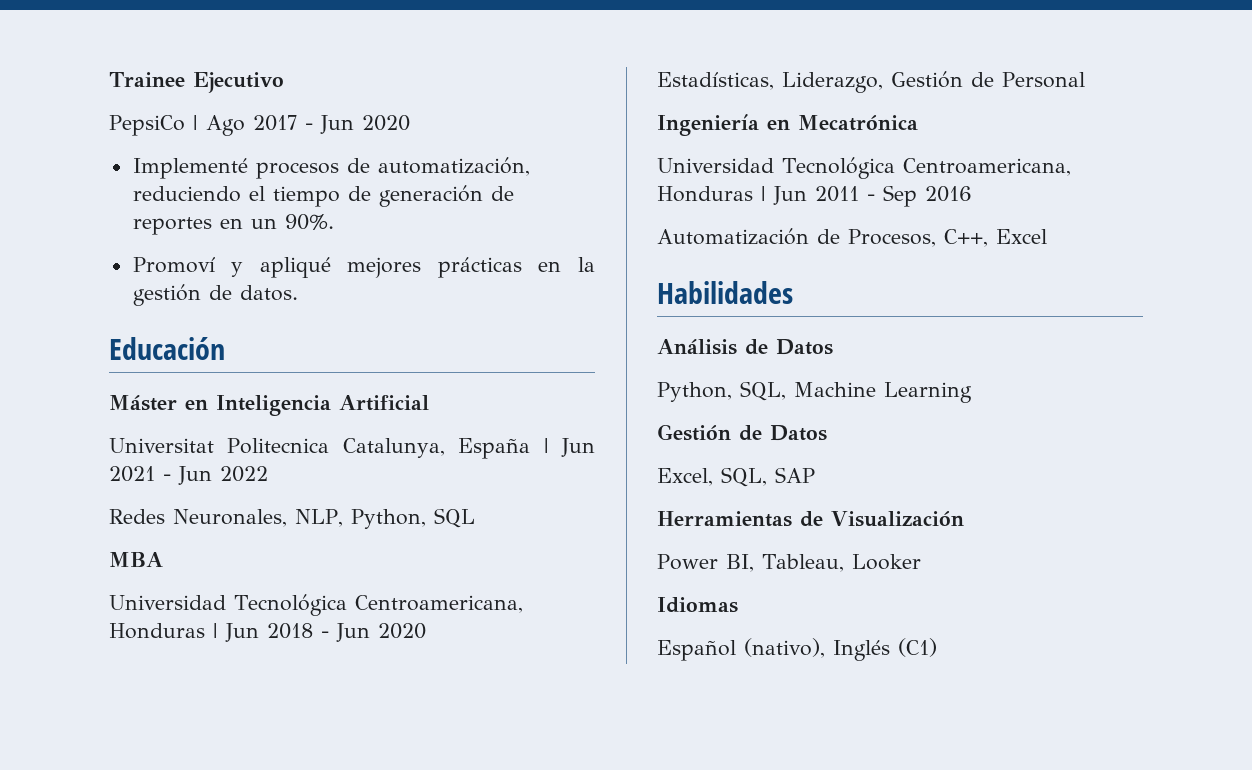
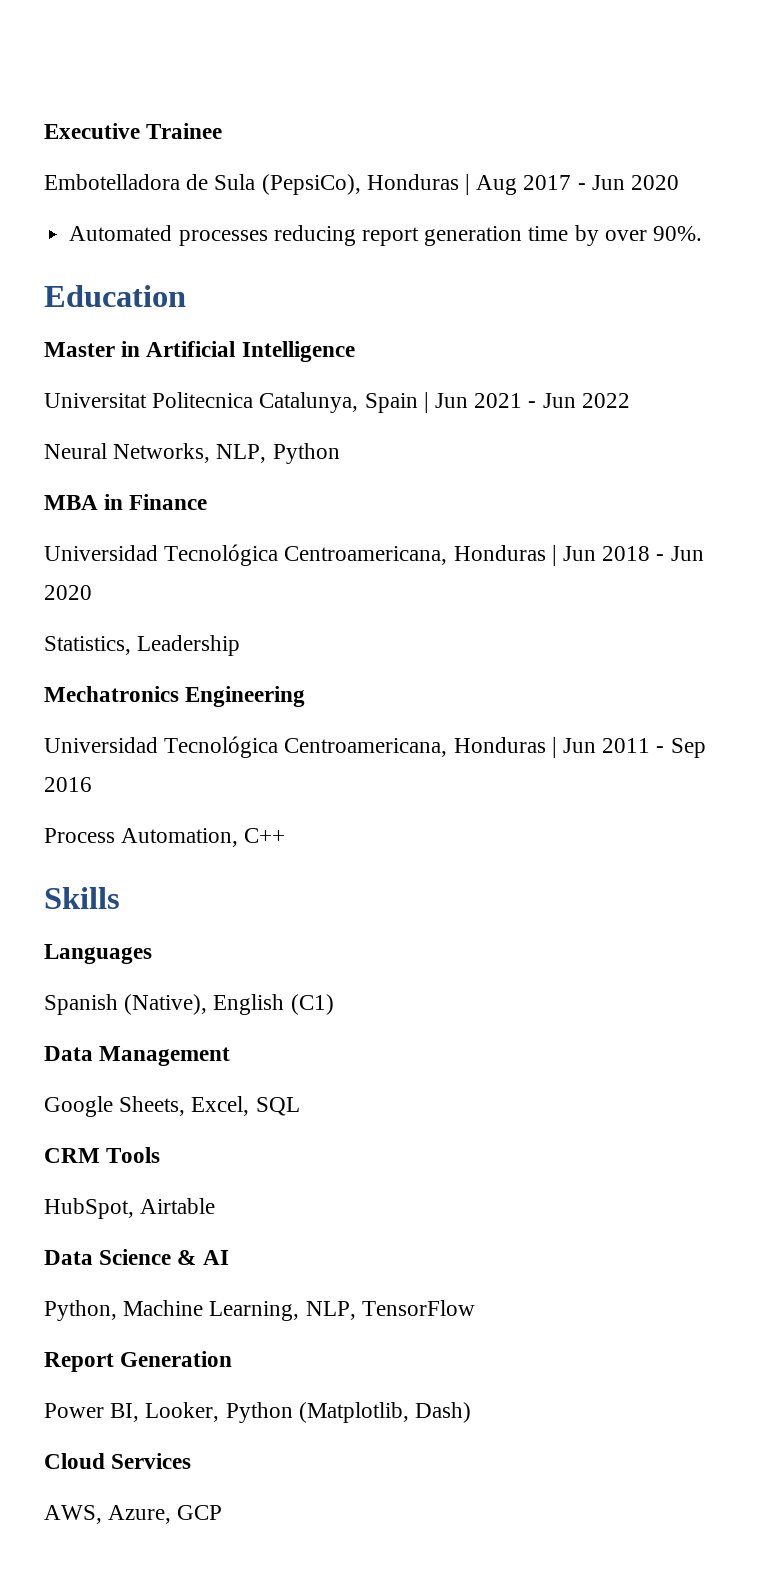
(109, 79) none -> [44,123,140,139] Executive
[192,72,284,93] [109,115,410,136] [132,157,530,179] [132,185,514,207] [132,214,334,235] [132,257,595,278] [132,284,298,306] [109,337,225,360] [109,395,331,416] Ejecutivo // PepsiCo | Ago 2017 - Jun 2020 // Implementé procesos de automatización, reduciendo el tiempo de generación de reportes en un 90%. // Promoví y apliqué mejores prácticas en la gestión de datos. // Educación // Máster en Inteligencia -> [44,174,680,195] [69,225,702,246] [44,285,186,307] [44,341,141,357] // Embotelladora de Sula (PepsiCo), Honduras | Aug 2017 - Jun 2020 // Automated processes reducing report generation time by over 90%. // Education // Master in
(429, 403) none -> [241,341,355,362] Intelligence
[458,438,531,459] España -> [364,393,418,413] Spain
[109,508,475,529] Redes Neuronales, NLP, Python, SQL -> [44,443,340,464] Neural Networks, NLP, Python
(163, 559) none -> [104,494,208,510] in Finance
[657,71,1085,93] [657,114,918,136] Estadísticas, Liderazgo, Gestión de Personal // Ingeniería en Mecatrónica -> [44,635,241,656] [44,686,306,707] Statistics, Leadership // Mechatronics Engineering
[657,228,1047,247] [657,281,793,304] [657,339,833,355] [657,381,972,403] [657,424,827,441] [657,467,815,487] [657,511,964,527] [657,554,921,572] [657,597,738,613] [657,638,937,661] Automatización de Procesos, C++, Excel // Habilidades // Análisis de Datos // Python, SQL, Machine Learning // Gestión de Datos // Excel, SQL, SAP // Herramientas de Visualización // Power BI, Tableau, Looker // Idiomas // Español (nativo), Inglés (C1) -> [44,828,286,847] [44,887,120,909] [44,944,152,964] [44,994,334,1015] [44,1046,231,1066] [44,1096,300,1117] [44,1147,161,1163] [44,1198,216,1219] [44,1249,229,1265] [44,1300,475,1321] [44,1351,233,1372] [44,1402,472,1423] [44,1453,192,1469] [44,1505,223,1524] Process Automation, C++ // Skills // Languages // Spanish (Native), English (C1) // Data Management // Google Sheets, Excel, SQL // CRM Tools // HubSpot, Airtable // Data Science & AI // Python, Machine Learning, NLP, TensorFlow // Report Generation // Power BI, Looker, Python (Matplotlib, Dash) // Cloud Services // AWS, Azure, GCP

